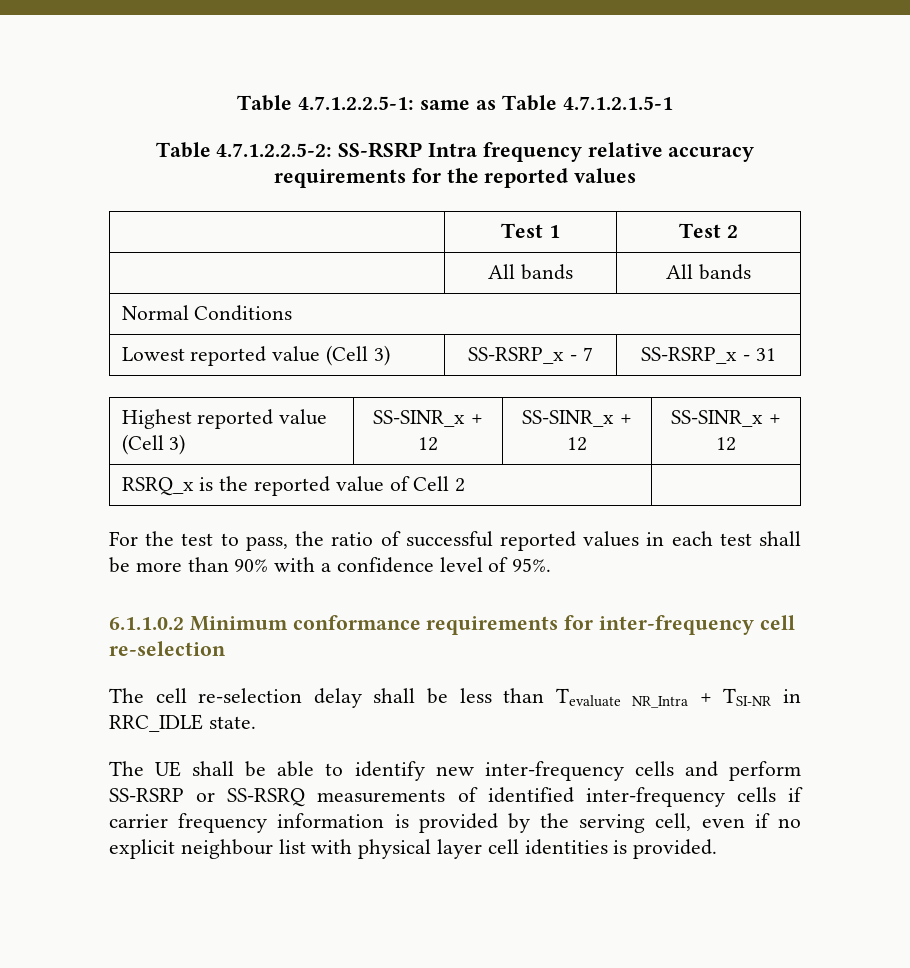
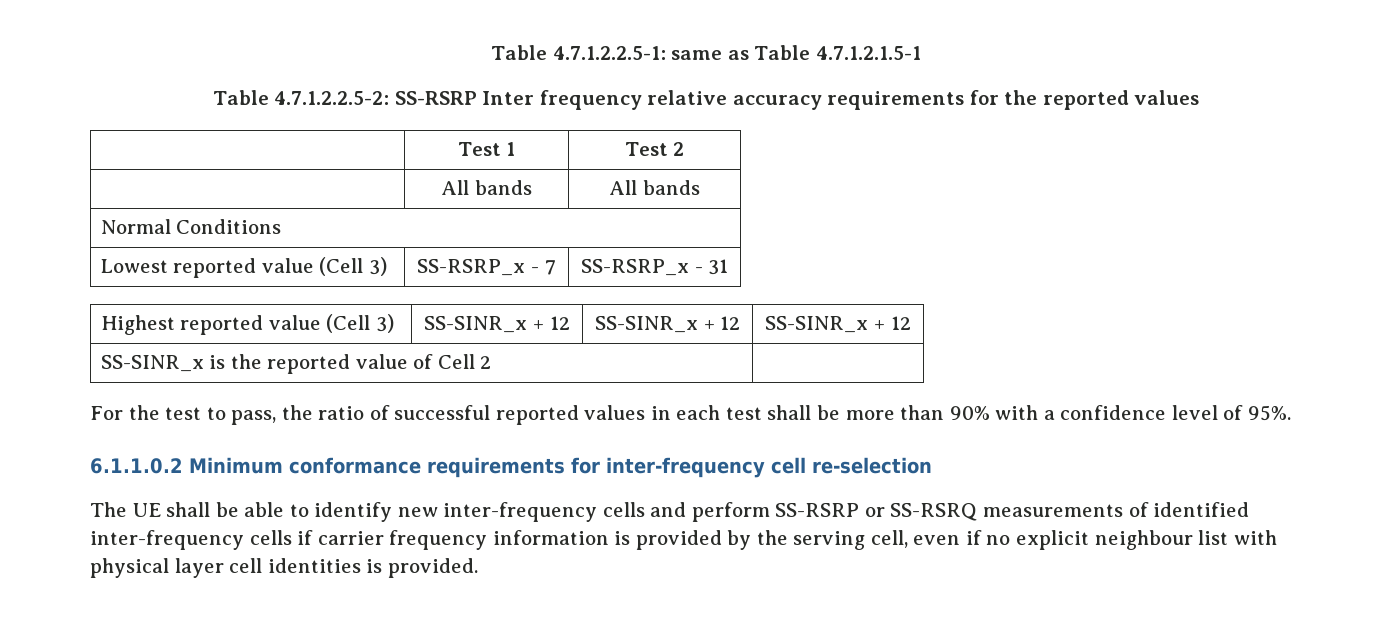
[428,143,477,157] Intra -> [482,91,535,105] Inter
[121,477,194,496] RSRQ_x -> [100,355,204,372] SS-SINR_x
[109,688,802,708] [109,714,256,732] // The cell re-selection delay shall be less than Tevaluate NR_Intra + TSI-NR in RRC_IDLE state. -> (932, 465) none

